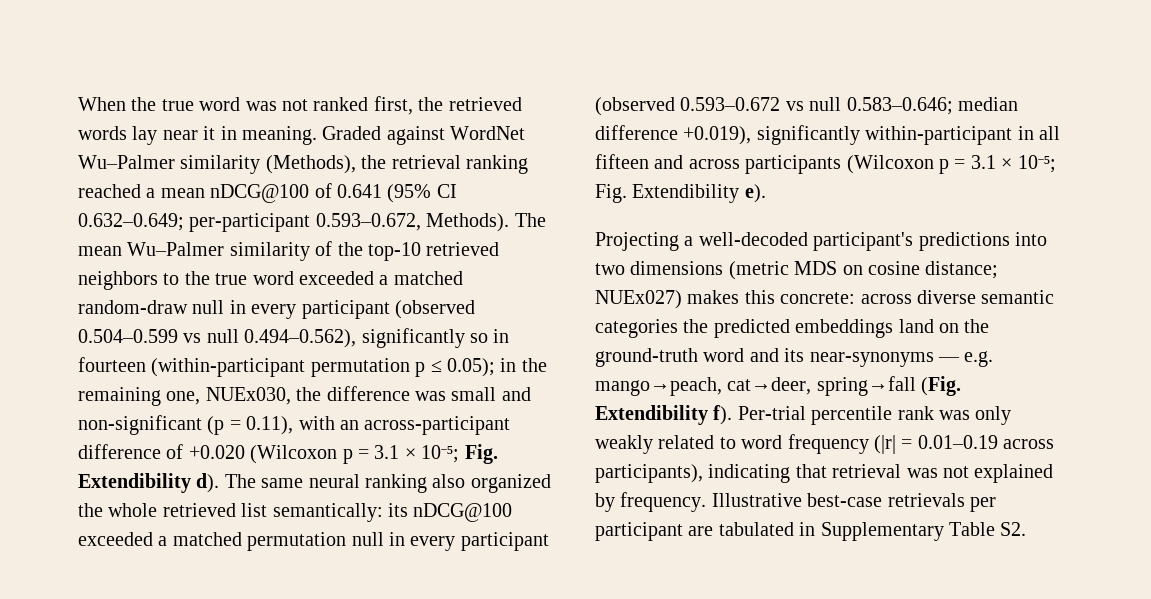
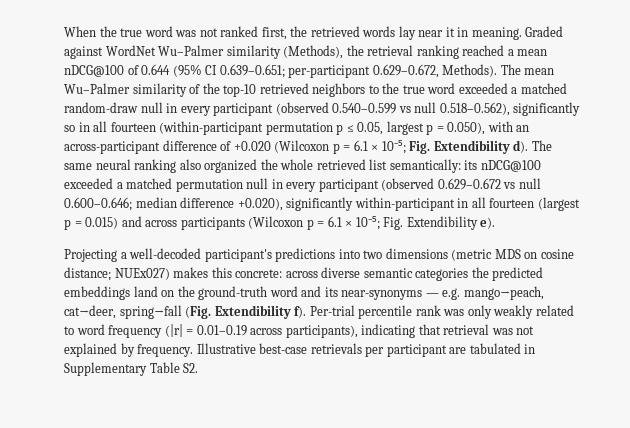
[337,184,382,198] 0.641 -> [141,64,171,75] 0.644
[78,213,421,232] 0.632–0.649; per-participant 0.593–0.672, -> [219,64,439,78] 0.639–0.651; per-participant 0.629–0.672,
[78,329,357,348] 0.504–0.599 vs null 0.494–0.562), -> [332,102,510,116] 0.540–0.599 vs null 0.518–0.562),
(510, 336) none -> [93,121,108,132] all
[446,358,547,377] [78,386,531,406] [78,415,294,435] 0.05); in the remaining one, NUEx030, the difference was small and non-significant (p = 0.11), -> [357,121,486,135] 0.05, largest p = 0.050),
[374,445,400,459] 3.1 -> [353,140,368,151] 6.1
[680,97,953,115] 0.593–0.672 vs null 0.583–0.646; -> [437,178,541,190] [64,197,132,211] 0.629–0.672 vs null 0.600–0.646;
[683,126,752,145] +0.019), -> [237,198,283,211] +0.020),
[595,154,649,169] fifteen -> [489,197,580,211] [64,217,119,230] fourteen (largest p = 0.015)
[970,155,996,169] 3.1 -> [327,216,342,227] 6.1

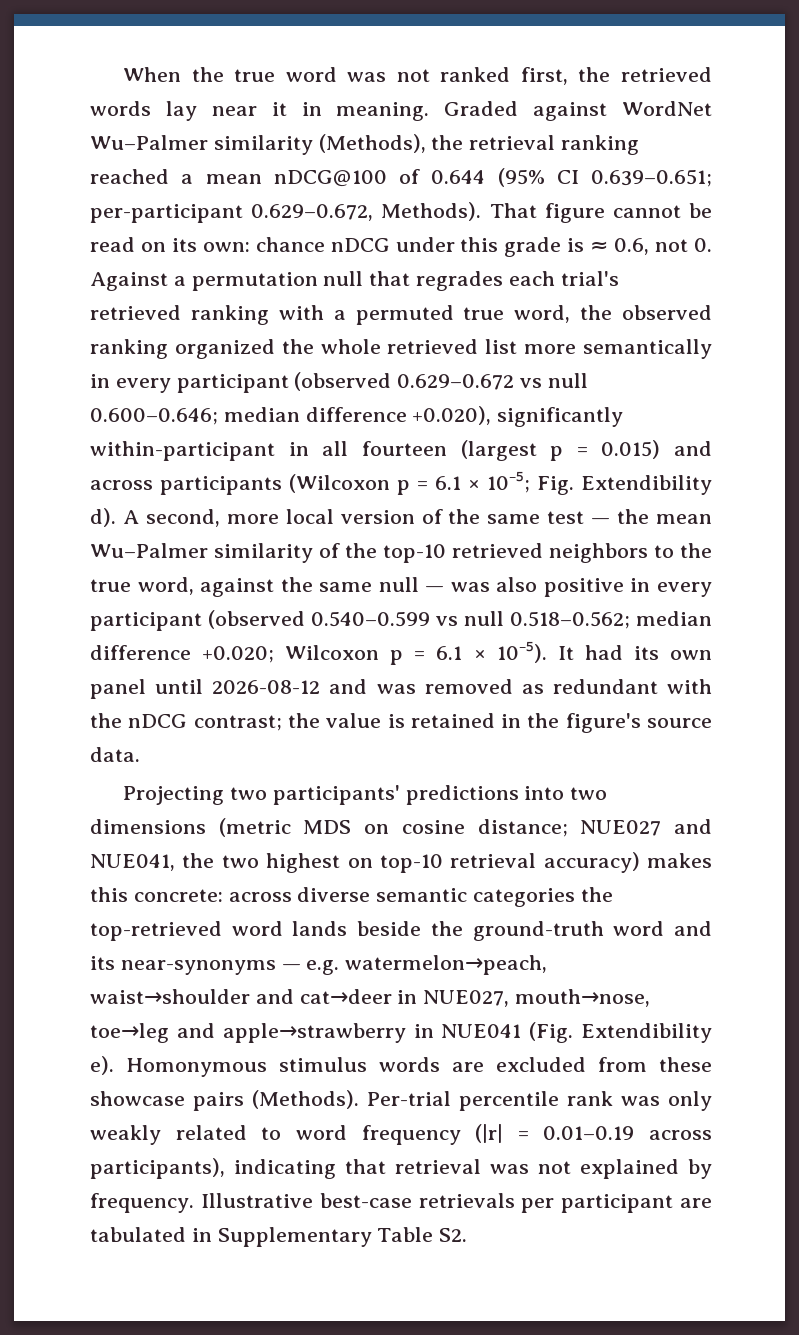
[500,64,555,75] [64,83,567,97] [64,102,581,116] [64,121,530,135] [64,140,552,154] [64,159,201,173] The mean Wu–Palmer similarity of the top-10 retrieved neighbors to the true word exceeded a matched random-draw null in every participant (observed 0.540–0.599 vs null 0.518–0.562), significantly so in all fourteen (within-participant permutation p ≤ 0.05, largest p = 0.050), with an across-participant difference of +0.020 (Wilcoxon p = 6.1 × 10⁻⁵; Fig. Extendibility d). The same neural ranking also -> [489,203,712,223] [90,237,712,257] [90,271,619,291] [90,305,712,325] [90,339,168,359] That figure cannot be read on its own: chance nDCG under this grade is ≈ 0.6, not 0. Against a permutation null that regrades each trial's retrieved ranking with a permuted true word, the observed ranking
[389,159,541,173] [64,178,269,192] semantically: its nDCG@100 exceeded a matched permutation null -> [524,339,712,359] more semantically
[480,217,496,229] [64,248,272,262] e). // Projecting a well-decoded participant's -> [90,508,712,527] [90,543,712,563] [90,577,712,597] [90,610,712,631] [90,641,712,665] [90,679,712,699] [90,713,712,733] [90,747,140,762] [123,785,400,805] d). A second, more local version of the same test — the mean Wu–Palmer similarity of the top-10 retrieved neighbors to the true word, against the same null — was also positive in every participant (observed 0.540–0.599 vs null 0.518–0.562; median difference +0.020; Wilcoxon p = 6.1 × 10⁻⁵). It had its own panel until 2026-08-12 and was removed as redundant with the nDCG contrast; the value is retained in the figure's source data. // Projecting two participants'
[114,268,170,280] NUEx027) -> [580,819,712,836] [90,852,640,873] NUE027 and NUE041, the two highest on top-10 retrieval accuracy)
[492,267,544,281] [64,286,175,300] predicted embeddings land on -> [90,921,422,941] top-retrieved word lands beside
[463,286,544,300] [64,305,307,319] mango→peach, cat→deer, spring→fall (Fig. Extendibility f). -> [345,955,548,975] [90,989,651,1007] [90,1022,712,1043] [90,1056,712,1077] [90,1090,359,1111] watermelon→peach, waist→shoulder and cat→deer in NUE027, mouth→nose, toe→leg and apple→strawberry in NUE041 (Fig. Extendibility e). Homonymous stimulus words are excluded from these showcase pairs (Methods).

